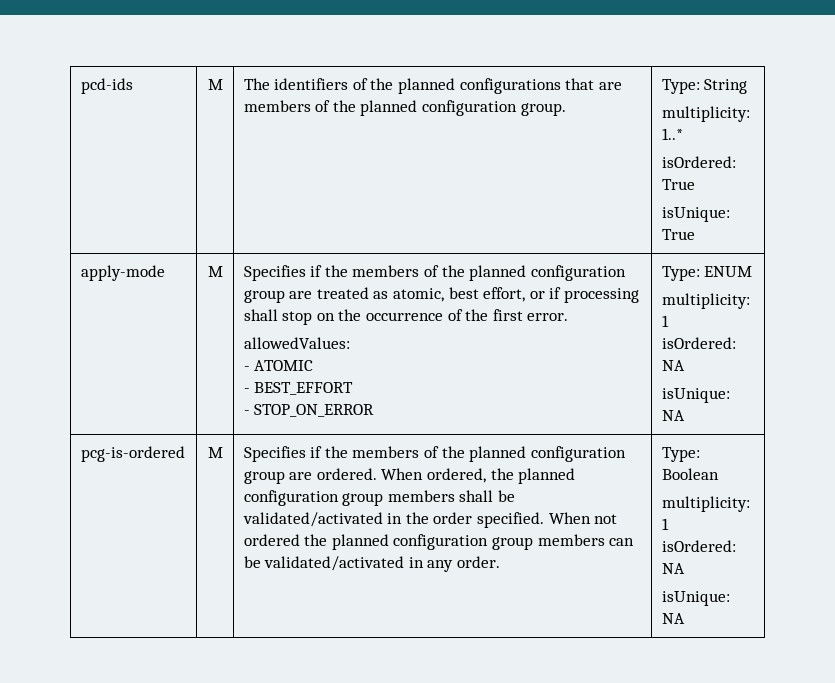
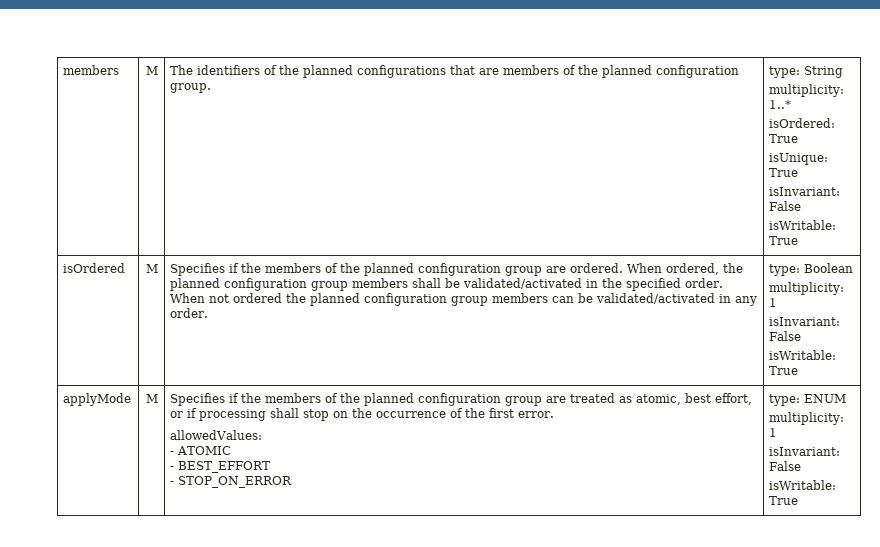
[80,78,133,94] pcd-ids -> [63,65,120,75] members
[661,79,700,94] Type: -> [769,66,801,78] type:
[80,265,165,281] // apply-mode -> [769,187,841,196] [769,201,802,211] [769,220,837,230] [769,236,799,245] [63,263,126,273] [145,264,158,273] [170,263,744,276] [170,278,724,291] [170,293,758,306] [170,308,209,318] [769,263,854,276] [769,282,845,295] [769,298,778,307] [769,317,841,326] [769,331,802,341] [769,350,837,360] [769,366,799,375] [63,393,132,406] // isInvariant: False // isWritable: True // isOrdered | M | Specifies if the members of the planned configuration group are ordered. When ordered, the planned configuration group members shall be validated/activated in the specified order. When not ordered the planned configuration group members can be validated/activated in any order. | type: Boolean // multiplicity: 1 // isInvariant: False // isWritable: True // applyMode
[661,266,700,281] Type: -> [769,394,801,406] type:
[661,337,736,349] [661,360,685,371] [661,388,730,403] [661,410,685,421] [80,446,185,462] [207,447,223,458] [243,446,626,462] [243,468,576,484] [243,490,515,506] [242,512,618,528] [243,534,635,550] [243,556,500,572] [661,447,700,462] [661,468,719,480] [661,496,750,512] [661,518,669,530] [661,540,736,552] [661,563,685,574] [661,591,730,606] [661,613,685,624] isOrdered: NA // isUnique: NA // pcg-is-ordered | M | Specifies if the members of the planned configuration group are ordered. When ordered, the planned configuration group members shall be validated/activated in the order specified. When not ordered the planned configuration group members can be validated/activated in any order. | Type: Boolean // multiplicity: 1 // isOrdered: NA // isUnique: NA -> [769,447,841,456] [769,461,802,471] [769,480,837,490] [769,496,799,505] isInvariant: False // isWritable: True

